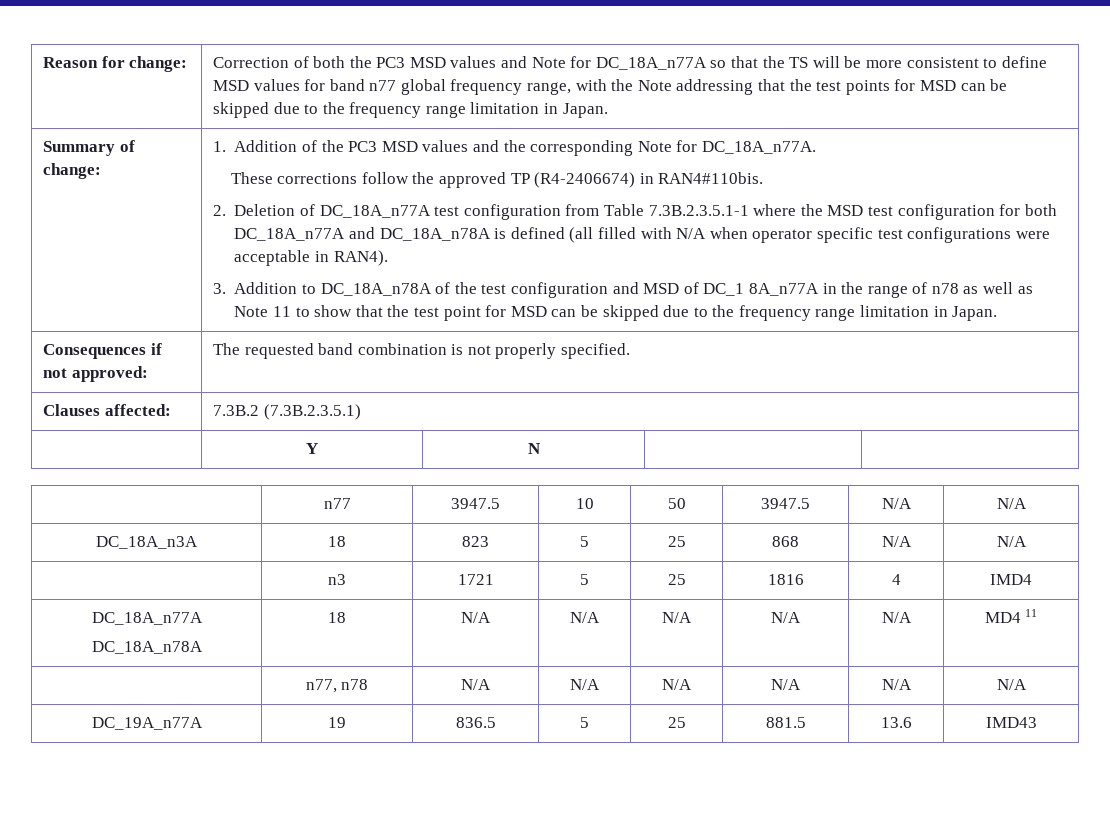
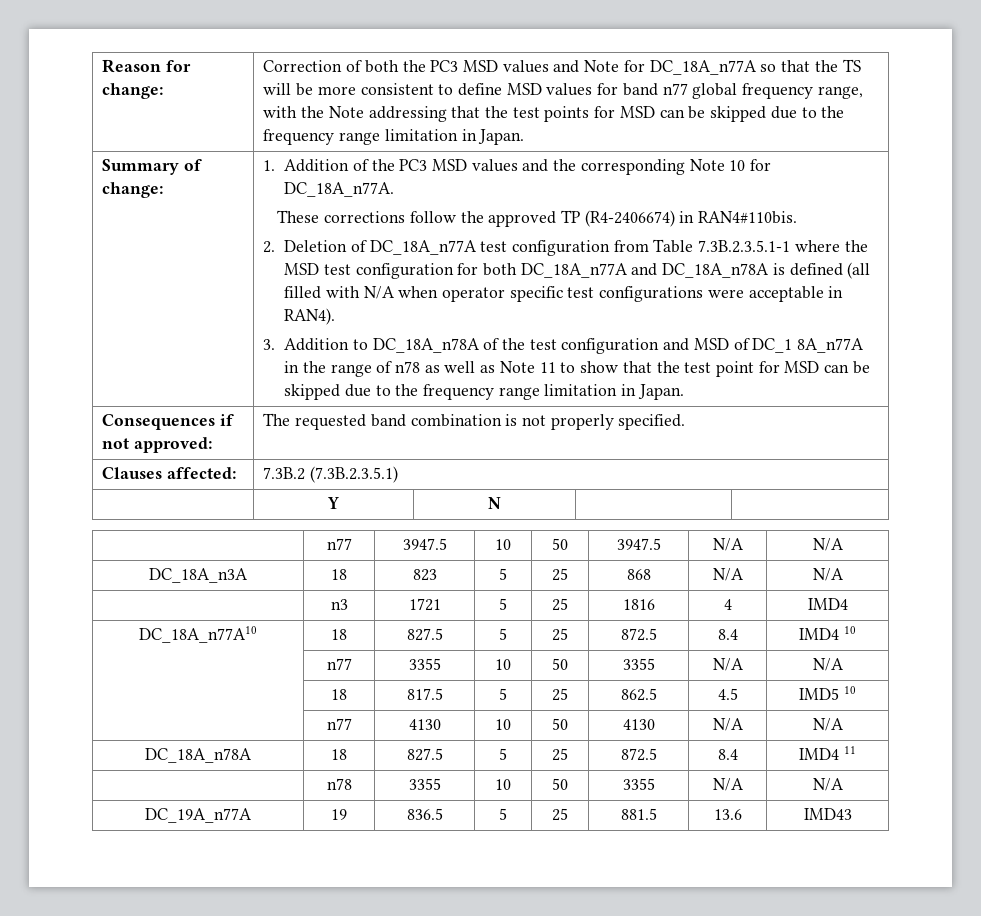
(672, 146) none -> [729,160,746,171] 10
[91,612,203,625] [91,641,203,654] [328,612,346,623] [461,612,491,623] [570,612,600,623] [662,612,692,623] [771,612,801,623] [881,612,912,623] [984,612,1021,623] DC_18A_n77A // DC_18A_n78A | 18 | N/A | N/A | N/A | N/A | N/A | MD4 -> [139,626,257,643] [331,629,347,640] [406,628,443,641] [499,628,507,640] [552,628,568,641] [620,628,657,641] [717,629,738,640] [799,626,856,640] [326,658,352,670] [408,658,441,670] [495,659,511,670] [552,658,568,670] [622,658,655,670] [712,658,744,671] [812,658,844,671] [331,689,347,700] [406,688,443,700] [499,688,507,700] [552,688,568,701] [620,688,657,701] [717,688,738,700] [799,686,856,700] [326,718,352,730] [408,719,441,730] [495,719,511,730] [552,718,568,730] [622,719,655,730] [712,718,744,731] [812,718,844,731] [145,748,252,763] [331,749,347,760] [406,748,443,761] [499,748,507,760] [552,748,568,761] [620,748,657,761] [717,749,738,760] [799,748,840,760] DC_18A_n77A10 | 18 | 827.5 | 5 | 25 | 872.5 | 8.4 | IMD4 10 // | n77 | 3355 | 10 | 50 | 3355 | N/A | N/A // | 18 | 817.5 | 5 | 25 | 862.5 | 4.5 | IMD5 10 // | n77 | 4130 | 10 | 50 | 4130 | N/A | N/A // DC_18A_n78A | 18 | 827.5 | 5 | 25 | 872.5 | 8.4 | IMD4
[305,679,337,693] n77, -> (856, 750) none
[461,679,491,690] [570,679,600,690] [662,679,692,690] [771,679,801,690] N/A | N/A | N/A | N/A -> [408,778,441,790] [495,779,511,790] [552,778,568,790] [622,778,655,790] 3355 | 10 | 50 | 3355

